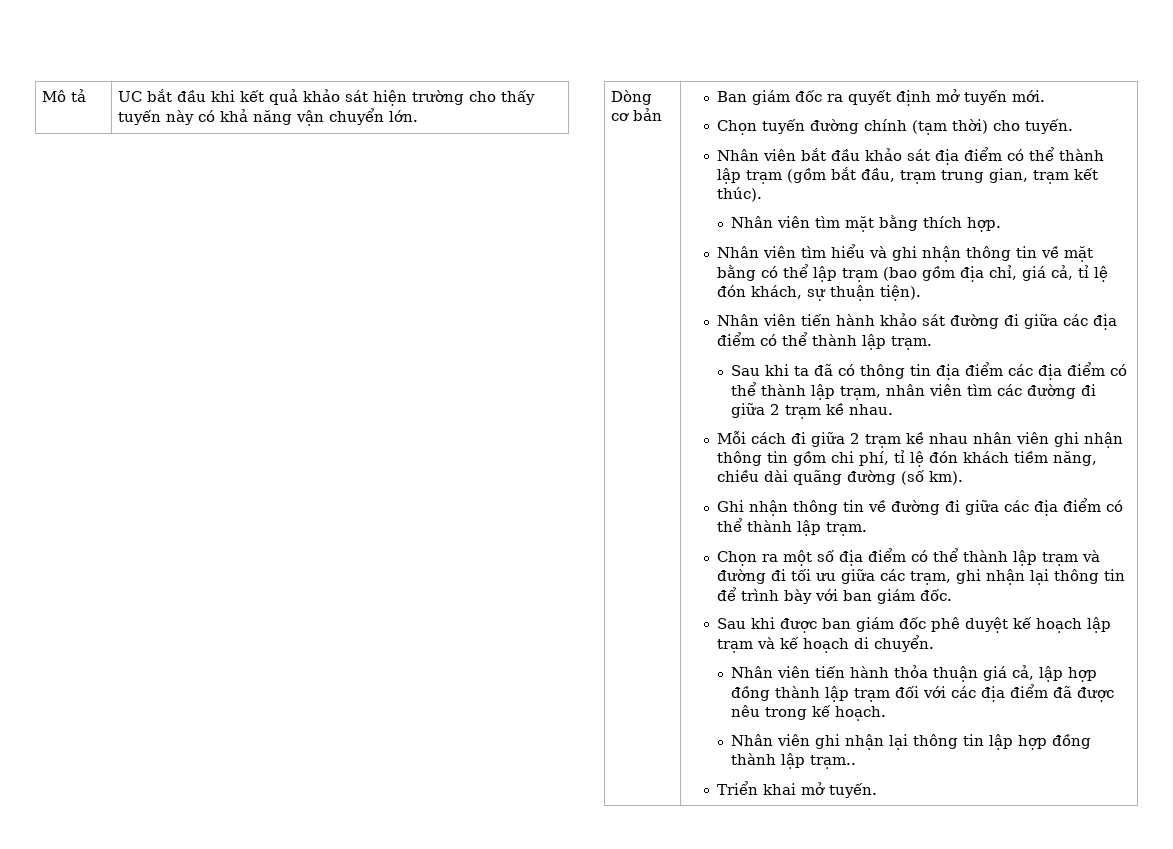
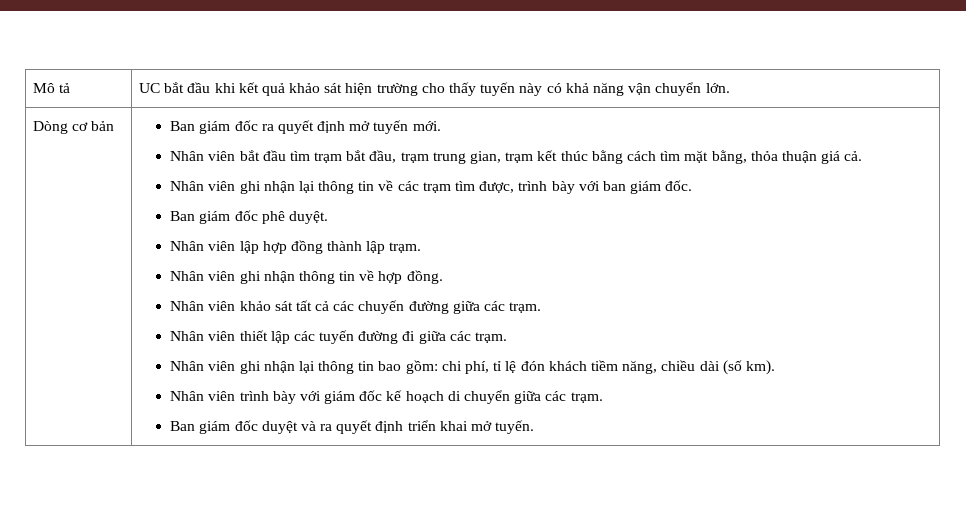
[717,119,1074,135] [717,147,1105,165] [717,168,827,184] Chọn tuyến đường chính (tạm thời) cho tuyến. // Nhân viên bắt đầu khảo sát địa điểm có thể thành lập trạm (gồm -> [170,150,343,163] Nhân viên bắt đầu tìm trạm
[717,187,763,202] [731,215,1002,232] [717,244,888,258] thúc). // Nhân viên tìm mặt bằng thích hợp. // Nhân viên tìm hiểu và -> [560,150,863,164] [170,180,693,194] [170,210,328,224] [170,240,422,254] [170,271,236,281] thúc bằng cách tìm mặt bằng, thỏa thuận giá cả. // Nhân viên ghi nhận lại thông tin về các trạm tìm được, trình bày với ban giám đốc. // Ban giám đốc phê duyệt. // Nhân viên lập hợp đồng thành lập trạm. // Nhân viên
[1064,246,1094,262] [717,264,1109,282] [717,285,922,301] [717,313,1118,330] [717,332,933,350] [731,362,1128,380] [731,382,1097,400] [731,403,894,419] [717,431,1124,448] [717,451,827,466] mặt bằng có thể lập trạm (bao gồm địa chỉ, giá cả, tỉ lệ đón khách, sự thuận tiện). // Nhân viên tiến hành khảo sát đường đi giữa các địa điểm có thể thành lập trạm. // Sau khi ta đã có thông tin địa điểm các địa điểm có thể thành lập trạm, nhân viên tìm các đường đi giữa 2 trạm kề nhau. // Mỗi cách đi giữa 2 trạm kề nhau nhân viên ghi nhận thông tin gồm -> [378,270,443,284] [170,300,542,314] [170,330,508,344] [170,360,438,374] hợp đồng. // Nhân viên khảo sát tất cả các chuyến đường giữa các trạm. // Nhân viên thiết lập các tuyến đường đi giữa các trạm. // Nhân viên ghi nhận lại thông tin bao gồm:
[793,470,897,485] quãng đường -> (720, 366) none
[717,498,1124,516] [717,518,868,536] [717,548,1101,566] [717,569,1126,585] [717,587,953,604] [717,617,1112,633] [717,635,935,653] [731,665,1098,682] [731,684,1115,702] [731,705,887,721] [731,734,1092,750] [731,753,857,769] [717,781,759,795] Ghi nhận thông tin về đường đi giữa các địa điểm có thể thành lập trạm. // Chọn ra một số địa điểm có thể thành lập trạm và đường đi tối ưu giữa các trạm, ghi nhận lại thông tin để trình bày với ban giám đốc. // Sau khi được ban giám đốc phê duyệt kế hoạch lập trạm và kế hoạch di chuyển. // Nhân viên tiến hành thỏa thuận giá cả, lập hợp đồng thành lập trạm đối với các địa điểm đã được nêu trong kế hoạch. // Nhân viên ghi nhận lại thông tin lập hợp đồng thành lập trạm.. // Triển -> [170,390,603,404] [170,420,436,434] Nhân viên trình bày với giám đốc kế hoạch di chuyển giữa các trạm. // Ban giám đốc duyệt và ra quyết định triển

